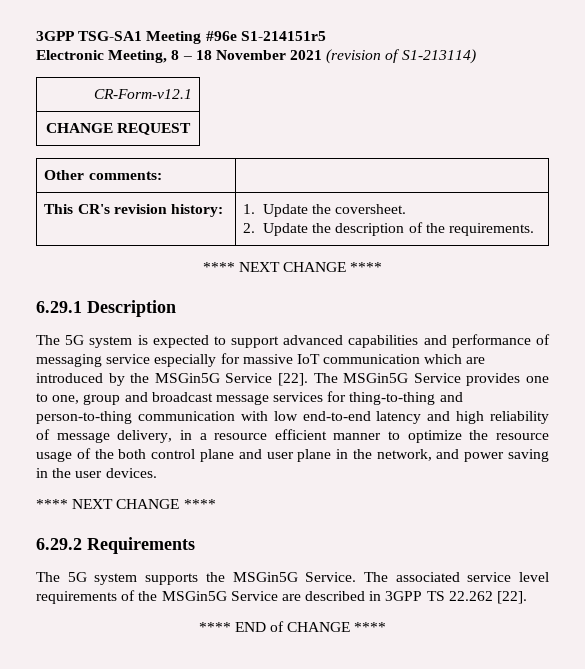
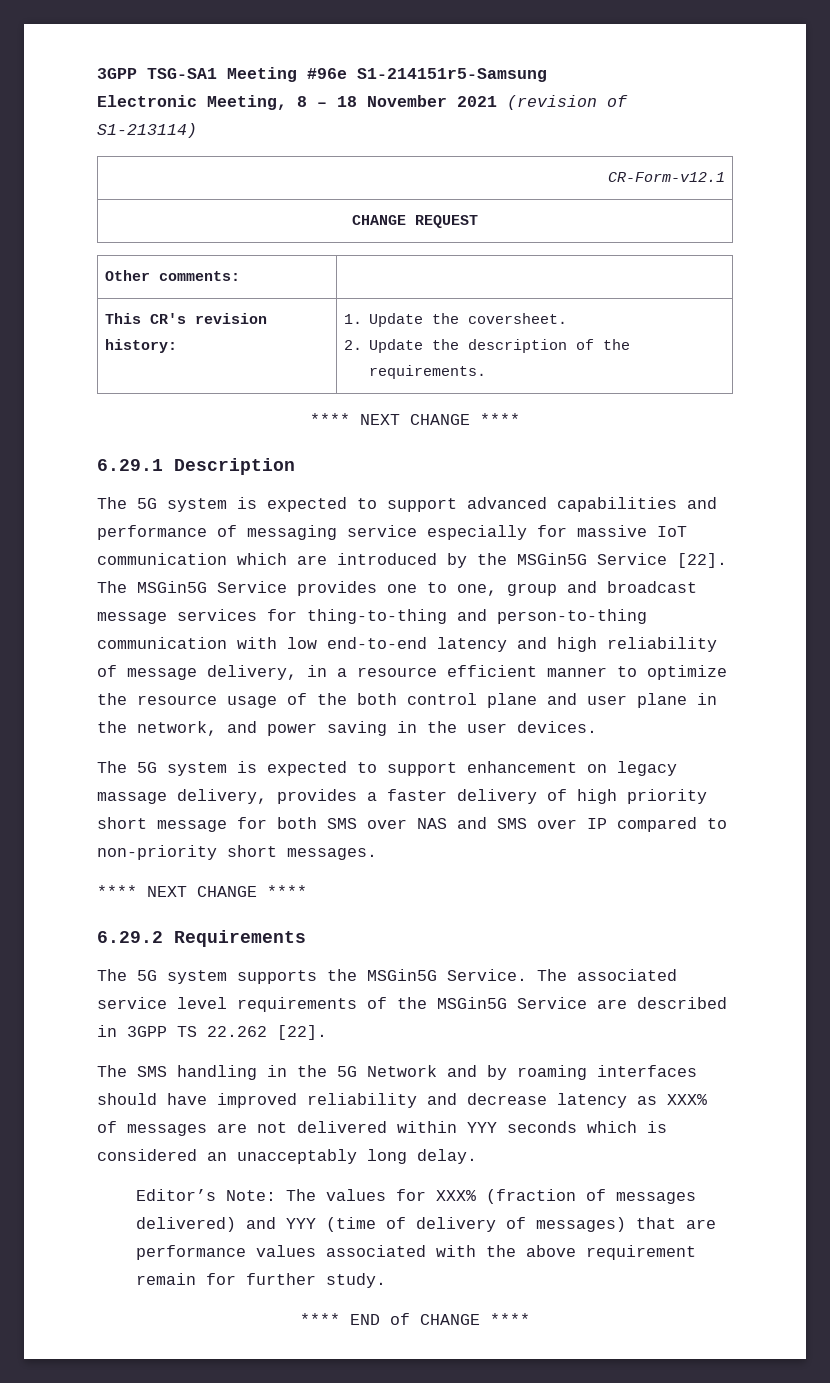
[240,31,326,41] S1-214151r5 -> [357,68,547,82] S1-214151r5-Samsung
(157, 473) none -> [97,761,677,776] [97,789,707,804] [97,817,727,832] [97,845,377,860] // The 5G system is expected to support enhancement on legacy massage delivery, provides a faster delivery of high priority short message for both SMS over NAS and SMS over IP compared to non-priority short messages.
(528, 597) none -> [97,1065,697,1080] [97,1093,707,1108] [97,1121,667,1136] [97,1149,477,1164] [136,1189,697,1204] [136,1217,717,1232] [136,1245,697,1260] [136,1273,387,1288] // The SMS handling in the 5G Network and by roaming interfaces should have improved reliability and decrease latency as XXX% of messages are not delivered within YYY seconds which is considered an unacceptably long delay. // Editor’s Note: The values for XXX% (fraction of messages delivered) and YYY (time of delivery of messages) that are performance values associated with the above requirement remain for further study.

